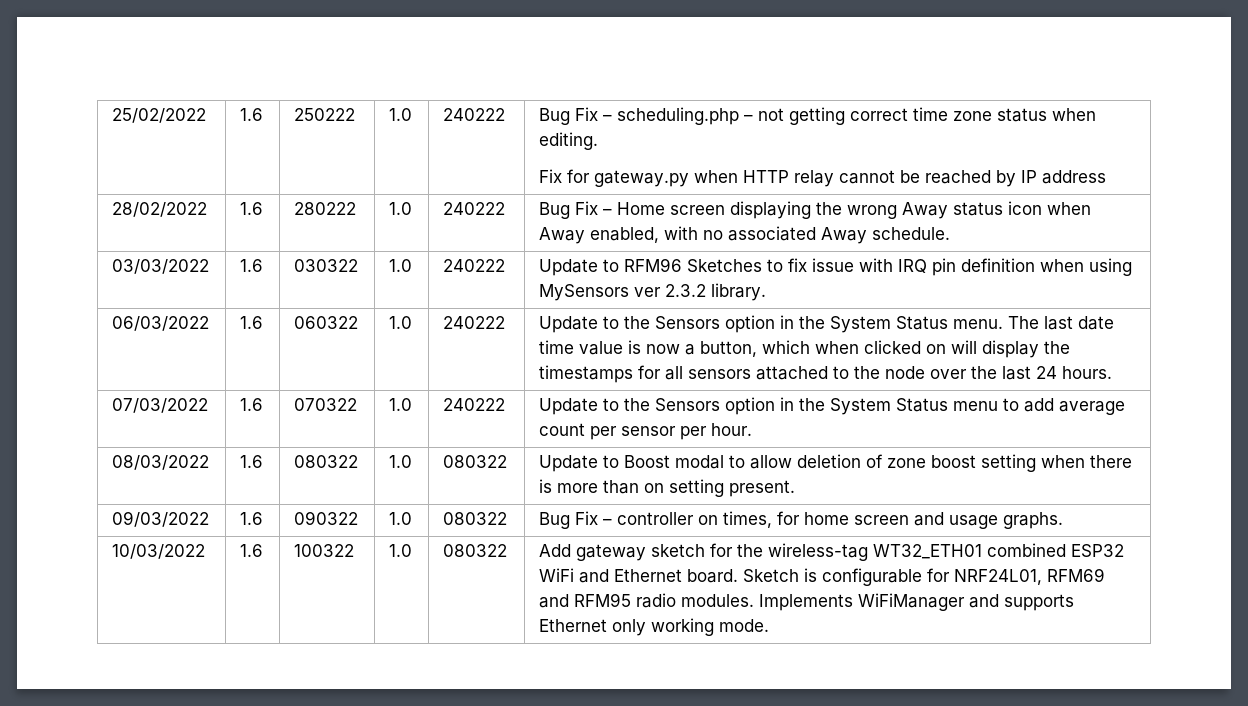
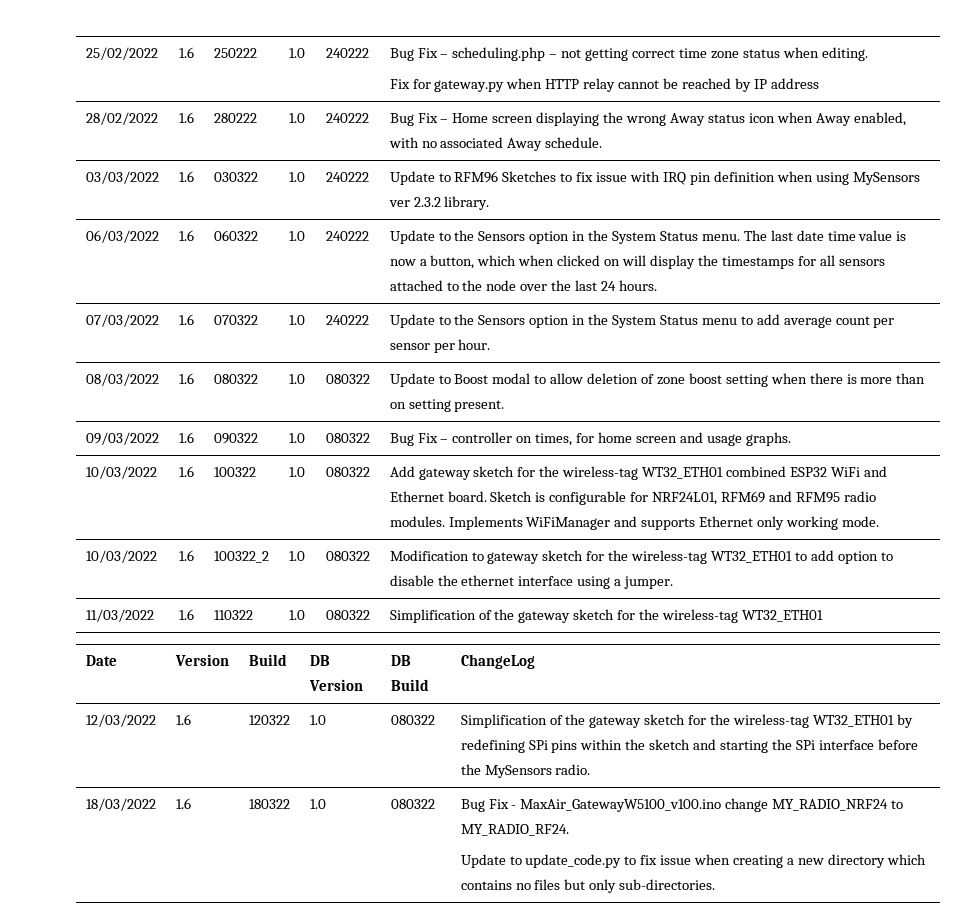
(770, 625) none -> [85,550,157,563] [178,550,194,561] [213,551,269,563] [288,551,305,561] [325,551,370,561] [389,550,893,564] [389,575,674,589] [85,609,154,622] [178,609,194,620] [213,610,253,620] [288,610,305,620] [325,610,370,620] [389,609,823,623] [85,655,117,666] [174,654,229,666] [248,654,287,666] [309,655,330,666] [308,679,363,691] [390,655,411,666] [390,679,429,691] [460,654,535,669] [85,714,156,727] [175,714,191,725] [248,715,290,725] [309,715,326,725] [390,715,435,725] [460,714,913,728] [460,739,918,753] [460,764,591,778] [85,798,156,811] [175,798,191,809] [248,799,290,809] [309,799,326,809] [390,799,435,809] [460,798,904,812] [460,824,569,836] [460,854,926,868] [460,879,716,893] // 10/03/2022 | 1.6 | 100322_2 | 1.0 | 080322 | Modification to gateway sketch for the wireless-tag WT32_ETH01 to add option to disable the ethernet interface using a jumper. // 11/03/2022 | 1.6 | 110322 | 1.0 | 080322 | Simplification of the gateway sketch for the wireless-tag WT32_ETH01 // Date | Version | Build | DB Version | DB Build | ChangeLog // 12/03/2022 | 1.6 | 120322 | 1.0 | 080322 | Simplification of the gateway sketch for the wireless-tag WT32_ETH01 by redefining SPi pins within the sketch and starting the SPi interface before the MySensors radio. // 18/03/2022 | 1.6 | 180322 | 1.0 | 080322 | Bug Fix - MaxAir_GatewayW5100_v100.ino change MY_RADIO_NRF24 to MY_RADIO_RF24. // Update to update_code.py to fix issue when creating a new directory which contains no files but only sub-directories.

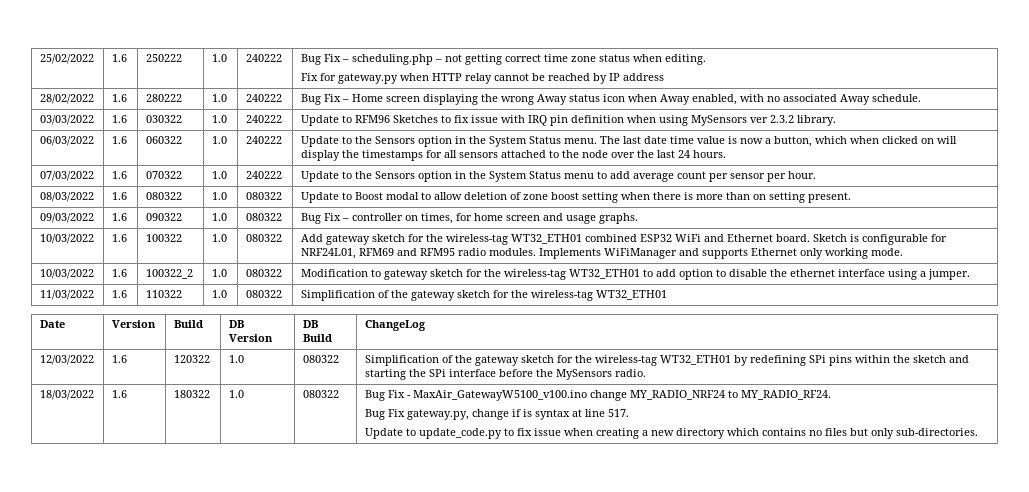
(569, 830) none -> [364,409,629,420] // Bug Fix gateway.py, change if is syntax at line 517.

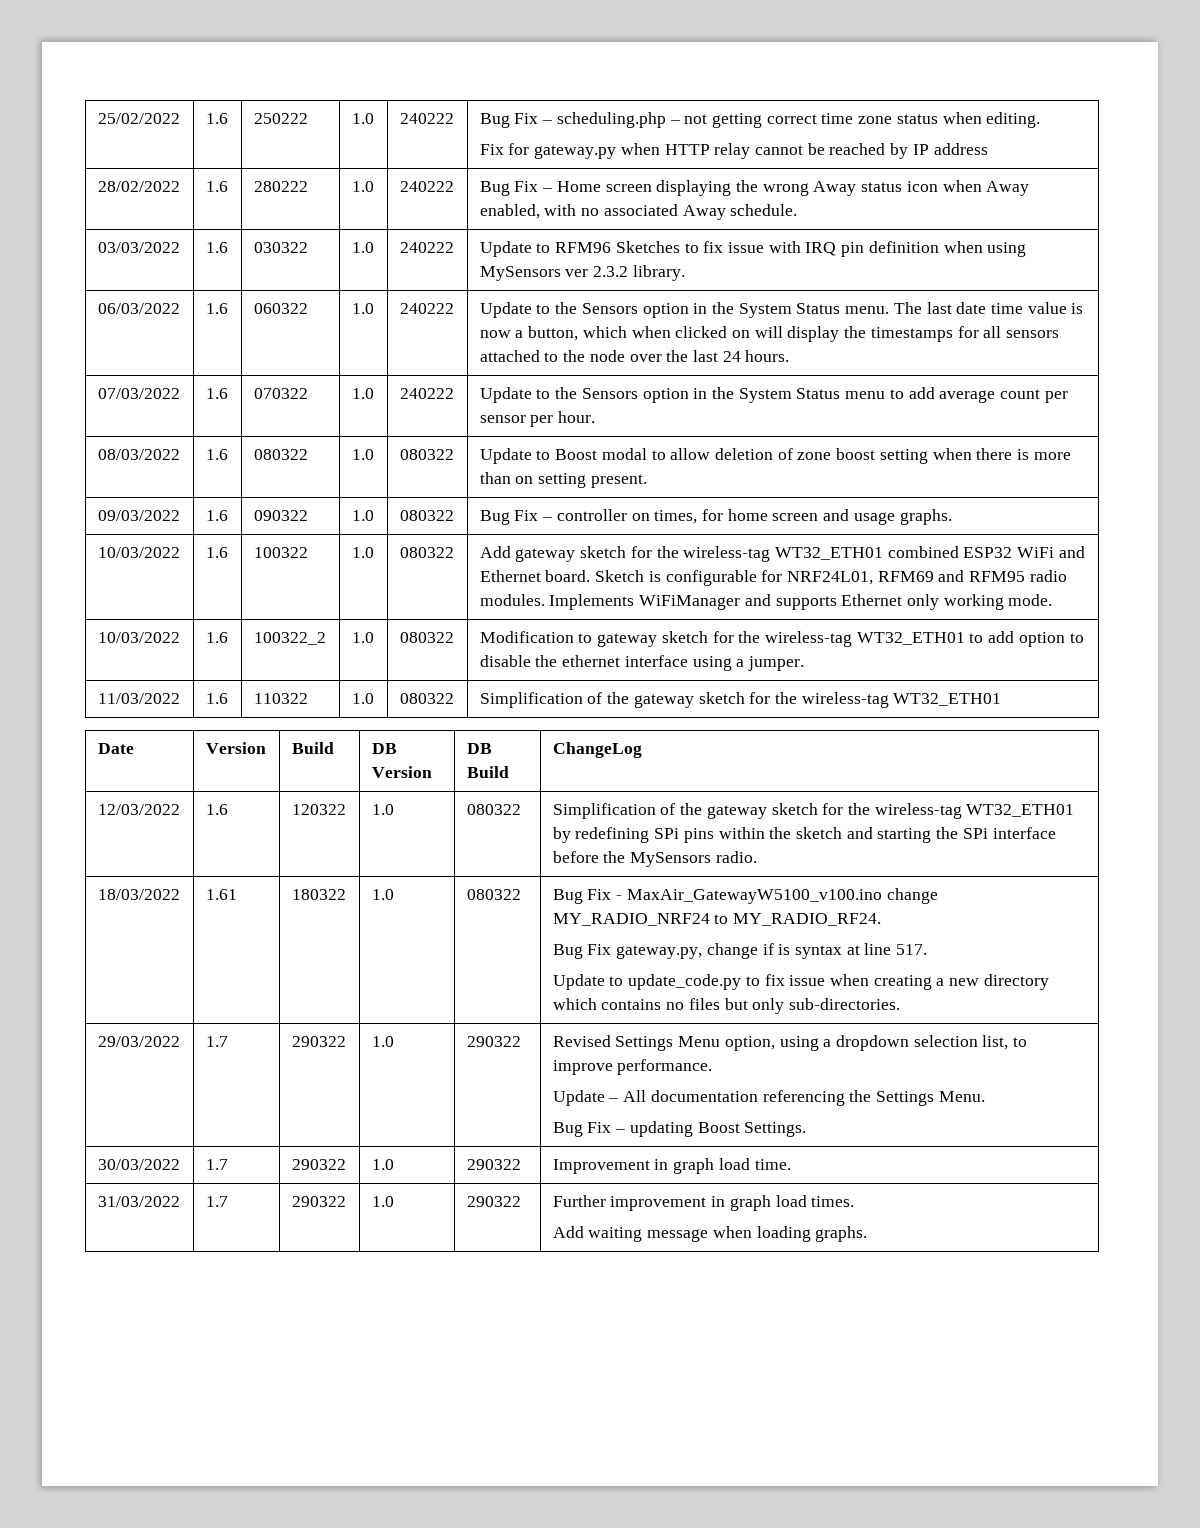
[111,390,127,398] 1.6 -> [205,889,237,900] 1.61
(978, 432) none -> [97,1036,180,1047] [205,1036,228,1047] [291,1036,346,1047] [371,1036,394,1047] [466,1036,521,1047] [552,1035,1028,1051] [552,1059,713,1075] [552,1090,985,1106] [552,1121,807,1137] [97,1159,180,1170] [205,1159,228,1170] [291,1159,346,1170] [371,1159,394,1170] [466,1159,521,1170] [552,1158,791,1174] [97,1196,180,1207] [205,1196,228,1207] [291,1196,346,1207] [371,1196,394,1207] [466,1196,521,1207] [552,1195,855,1211] [552,1226,868,1242] // 29/03/2022 | 1.7 | 290322 | 1.0 | 290322 | Revised Settings Menu option, using a dropdown selection list, to improve performance. // Update – All documentation referencing the Settings Menu. // Bug Fix – updating Boost Settings. // 30/03/2022 | 1.7 | 290322 | 1.0 | 290322 | Improvement in graph load time. // 31/03/2022 | 1.7 | 290322 | 1.0 | 290322 | Further improvement in graph load times. // Add waiting message when loading graphs.

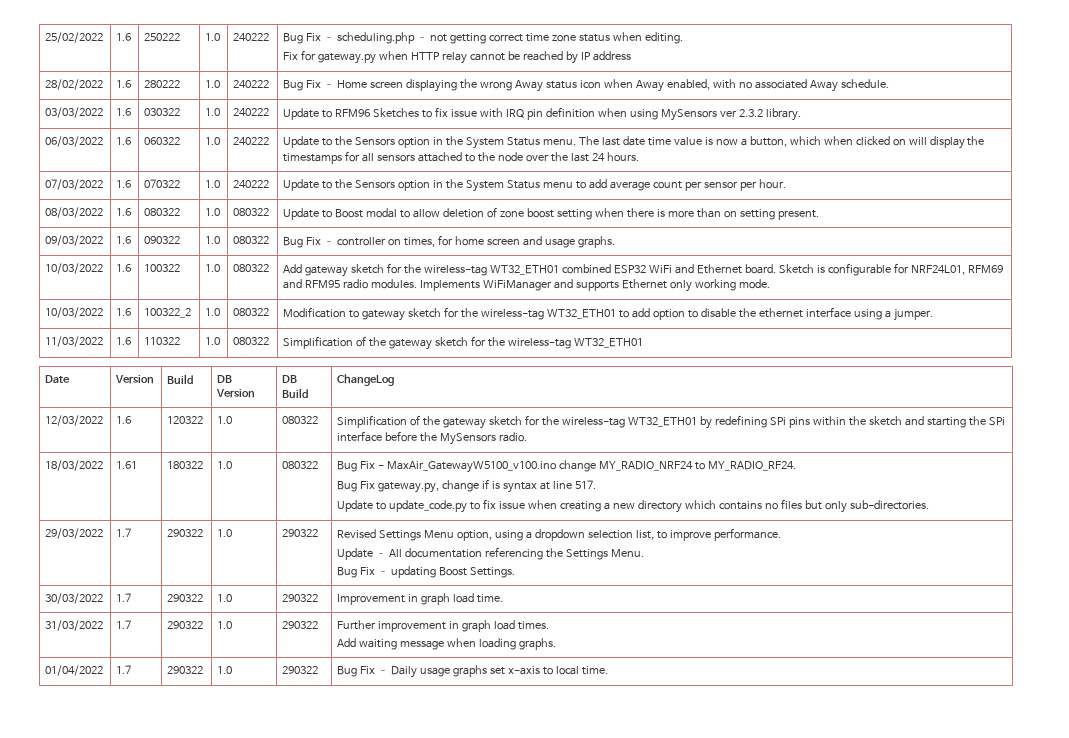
(868, 1234) none -> [45,665,104,676] [116,665,132,674] [167,666,204,674] [217,666,233,674] [282,666,319,674] [337,665,608,678] // 01/04/2022 | 1.7 | 290322 | 1.0 | 290322 | Bug Fix – Daily usage graphs set x-axis to local time.

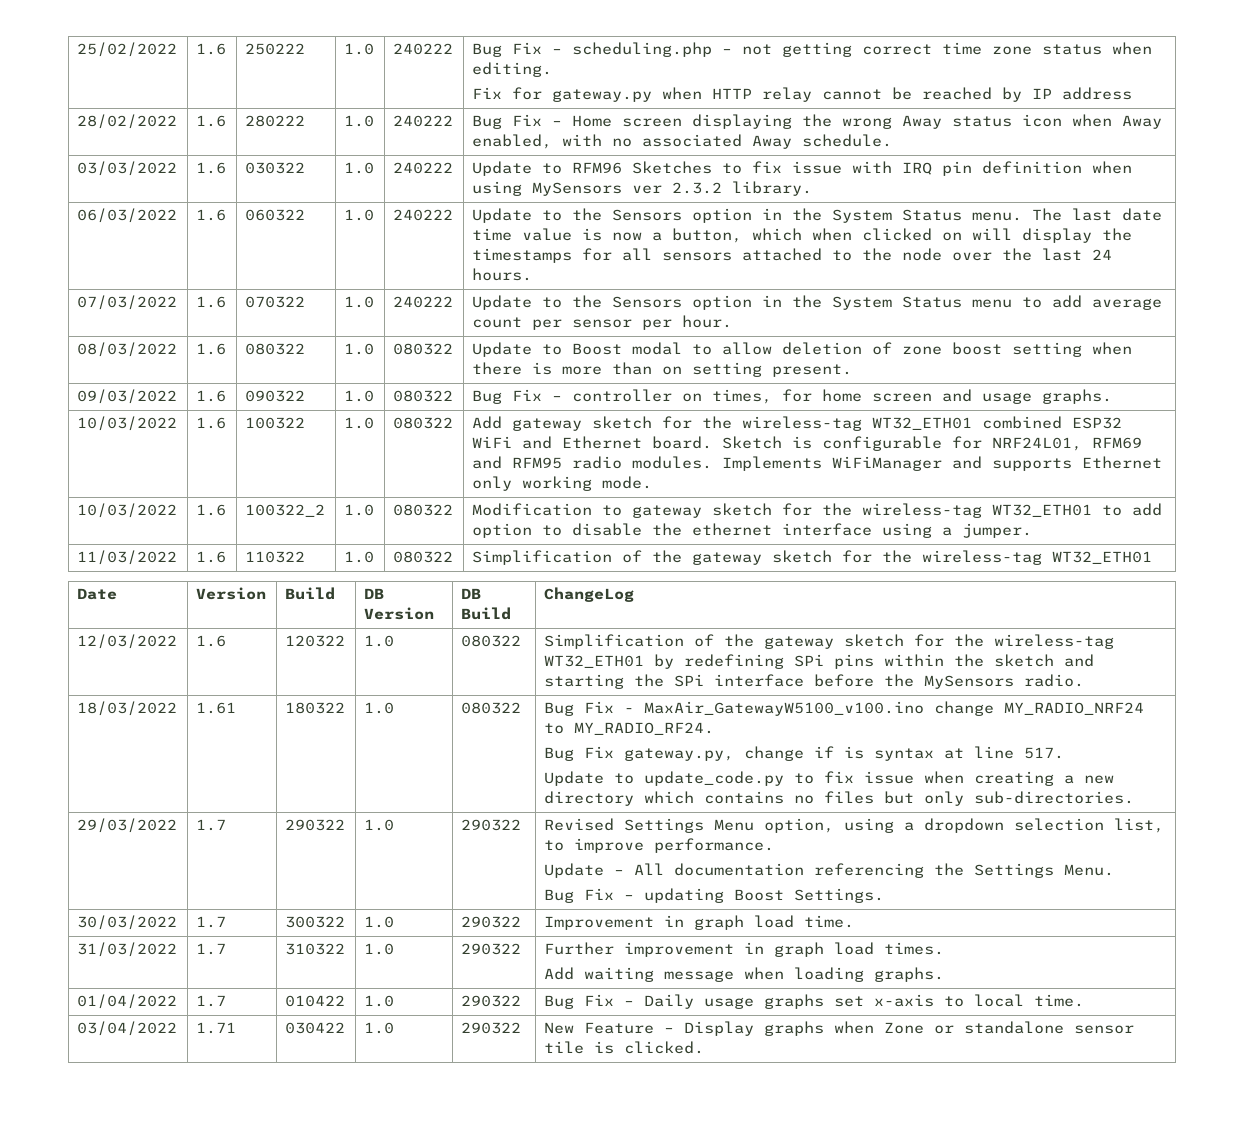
[167,594,204,602] 290322 -> [285,916,346,928] 300322
[167,621,204,629] 290322 -> [285,943,346,955] 310322
[167,666,204,674] 290322 -> [285,995,346,1007] 010422
(608, 670) none -> [77,1021,178,1036] [196,1022,237,1034] [285,1022,346,1034] [364,1022,395,1034] [461,1022,522,1034] [544,1021,1135,1036] [544,1041,705,1054] // 03/04/2022 | 1.71 | 030422 | 1.0 | 290322 | New Feature – Display graphs when Zone or standalone sensor tile is clicked.

